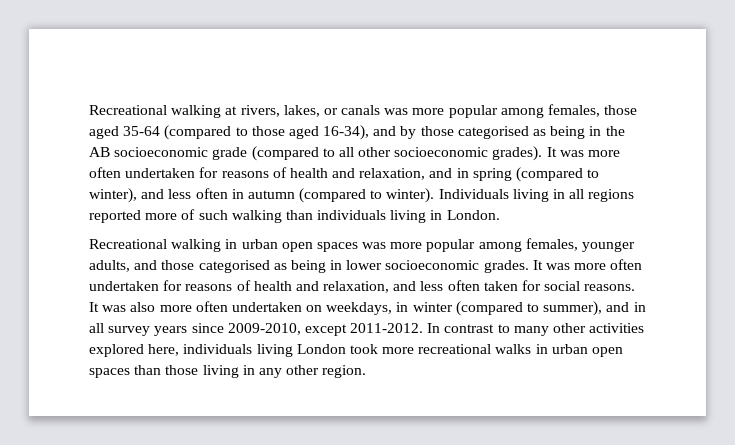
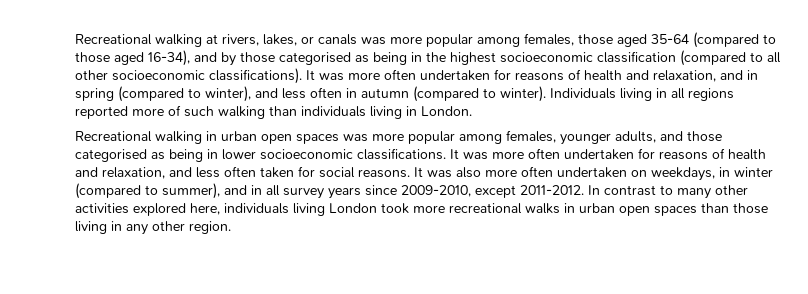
[89,147,248,160] AB socioeconomic grade -> [450,51,676,65] highest socioeconomic classification
[492,146,543,161] grades). -> [209,68,302,84] classifications).
[483,260,529,273] grades. -> [357,148,446,160] classifications.

